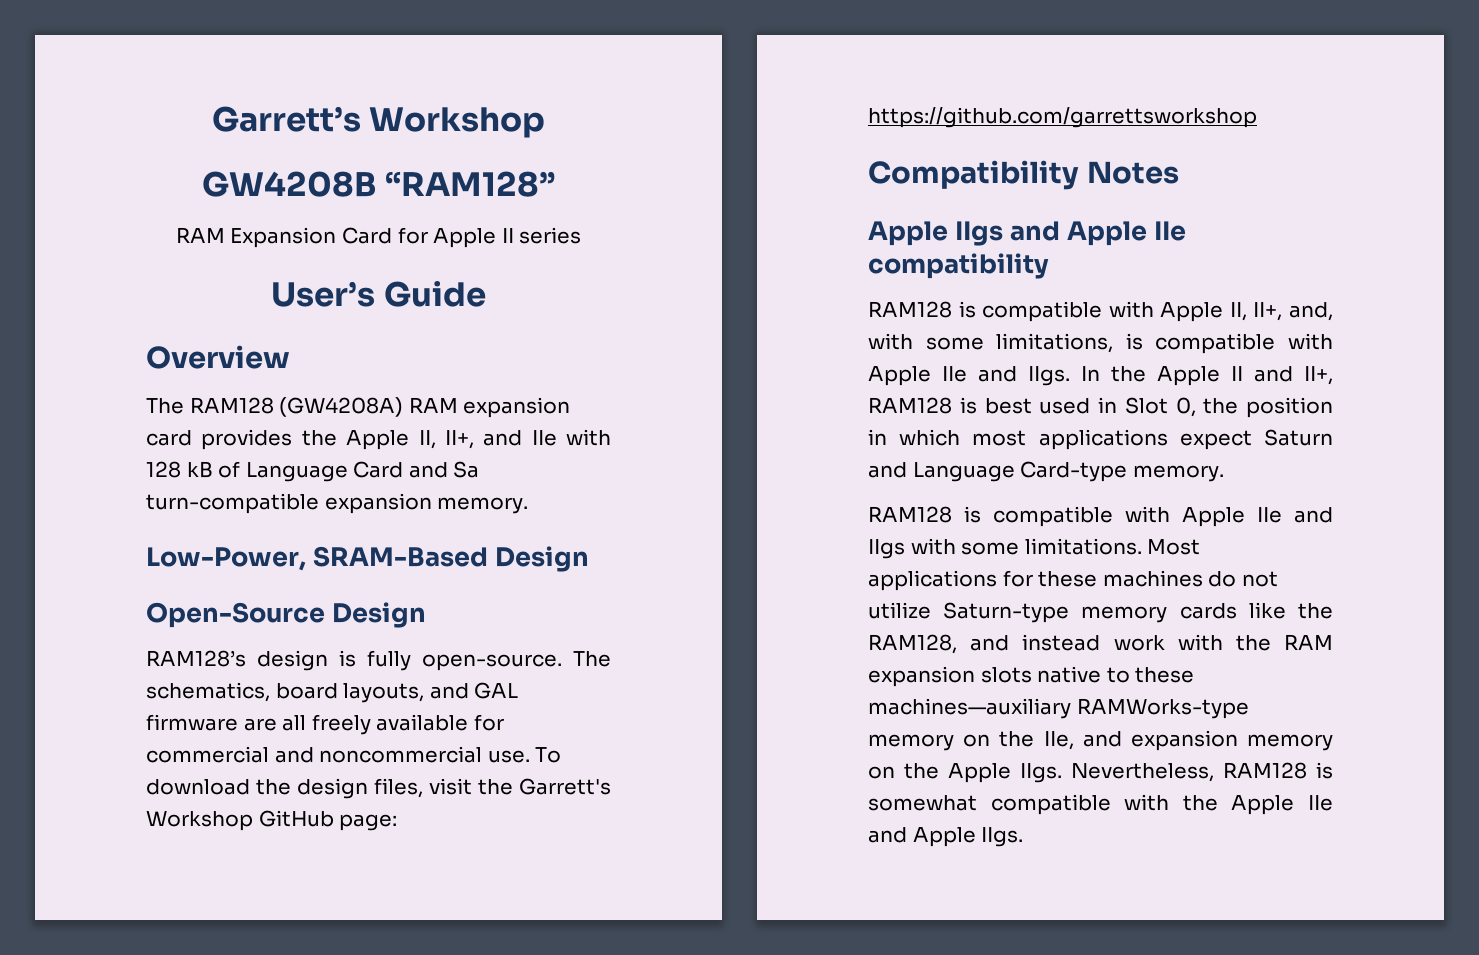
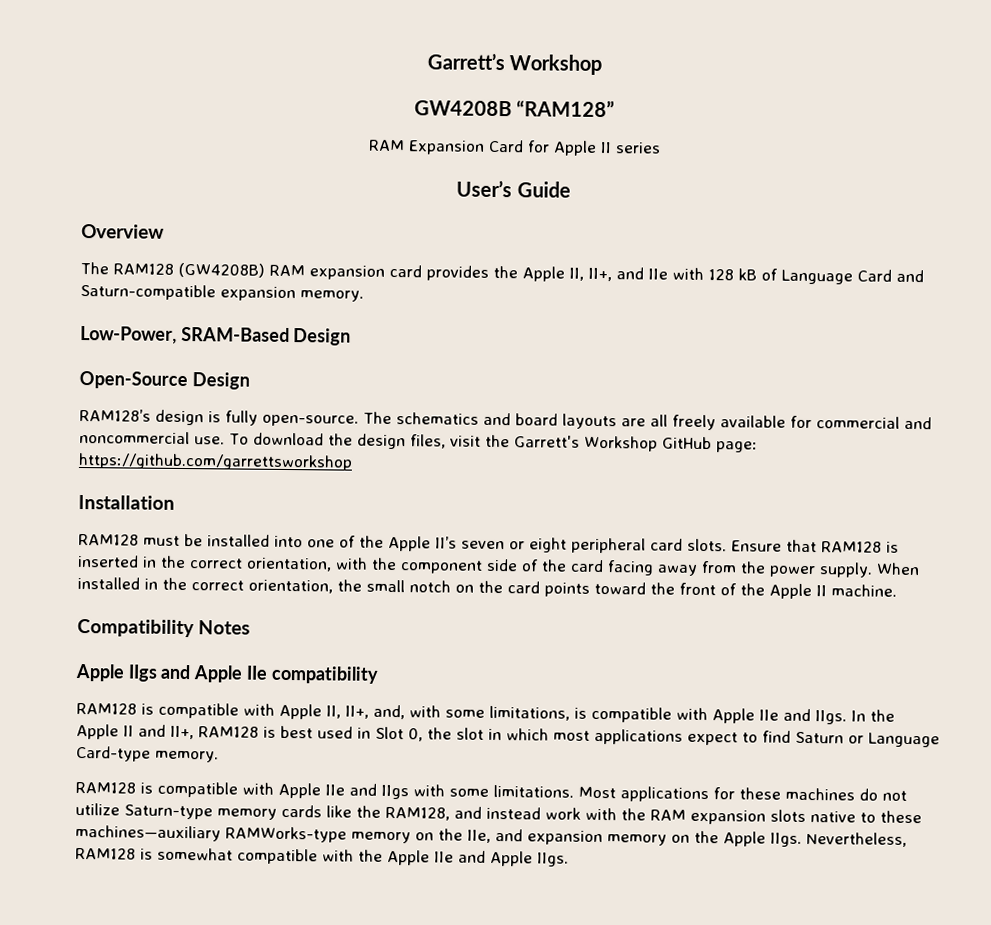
[279,397,404,417] (GW4208A) -> [178,262,265,278] (GW4208B)
[453,461,480,478] [146,493,319,514] Sa turn-compatible -> [80,284,216,301] Saturn-compatible
[146,682,519,703] [146,714,238,731] schematics, board layouts, and GAL firmware -> [396,412,617,430] schematics and board layouts
(1257, 117) none -> [78,495,175,510] [78,533,899,554] [77,554,920,578] [77,576,897,600] // Installation // RAM128 must be installed into one of the Apple II’s seven or eight peripheral card slots. Ensure that RAM128 is inserted in the correct orientation, with the component side of the card facing away from the power supply. When installed in the correct orientation, the small notch on the card points toward the front of the Apple II machine.
[1246,397,1333,418] position -> [456,727,484,740] slot
[1264,429,1333,446] [868,462,907,478] Saturn and -> [742,730,864,744] to find Saturn or

